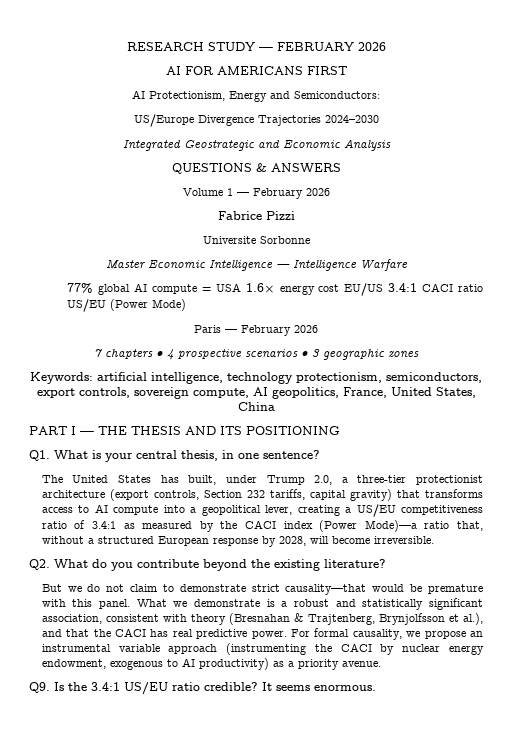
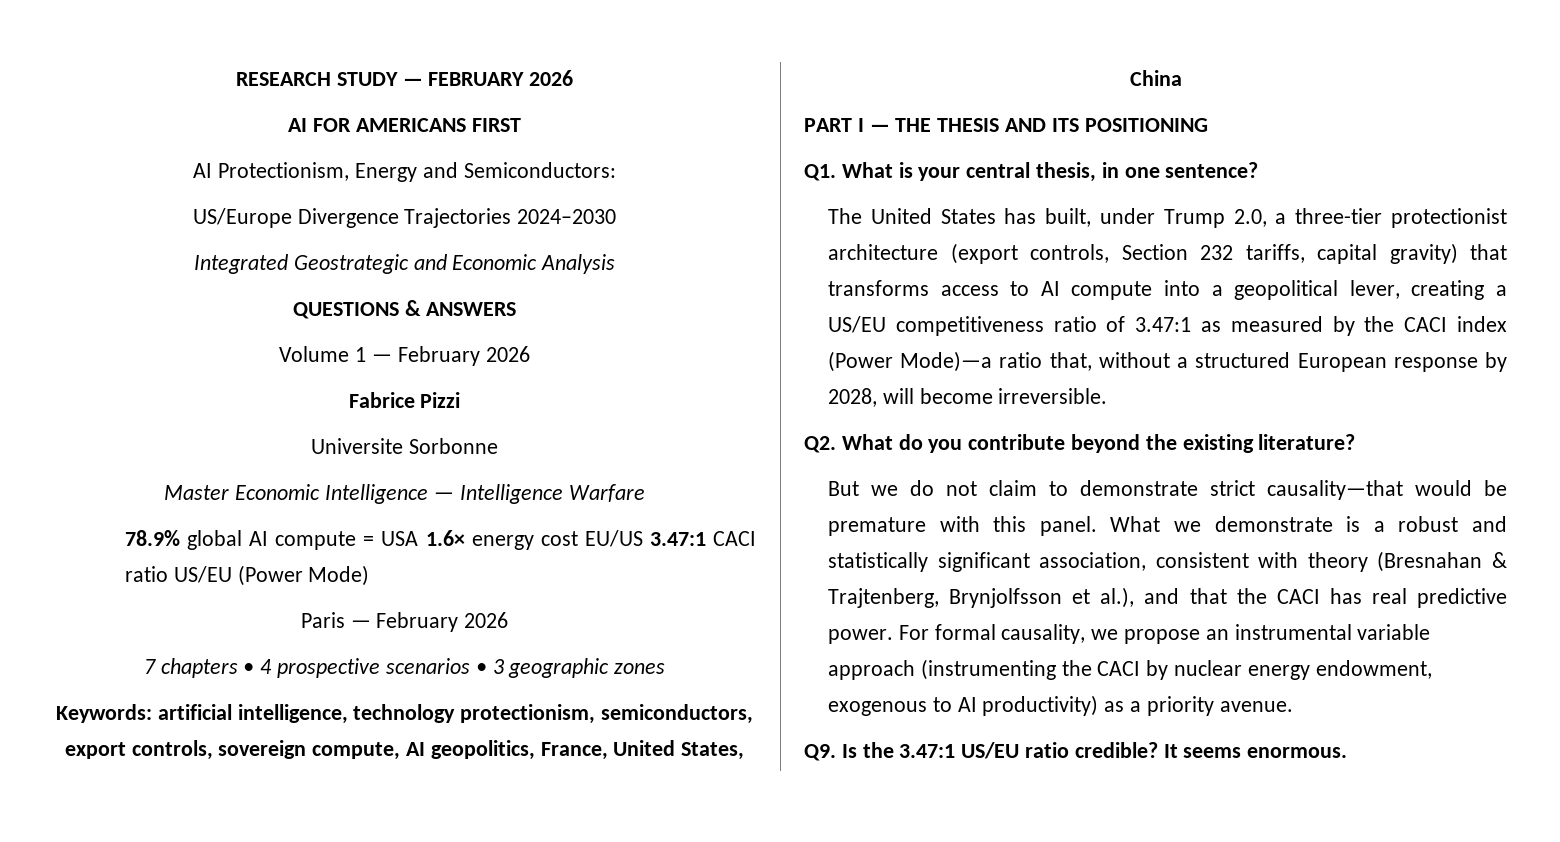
[67,283,94,293] 77% -> [125,530,181,546] 78.9%
[388,283,418,292] 3.4:1 -> [649,532,706,546] 3.47:1
[91,521,116,529] 3.4:1 -> [1135,317,1192,332] 3.47:1
[91,682,120,691] 3.4:1 -> [899,744,956,758] 3.47:1

